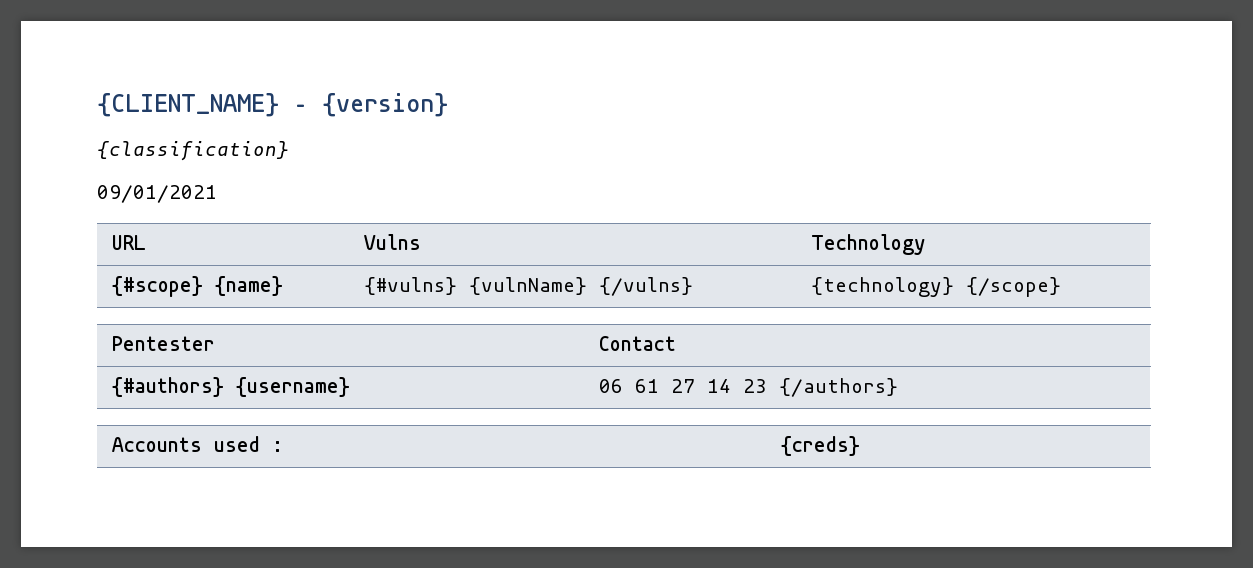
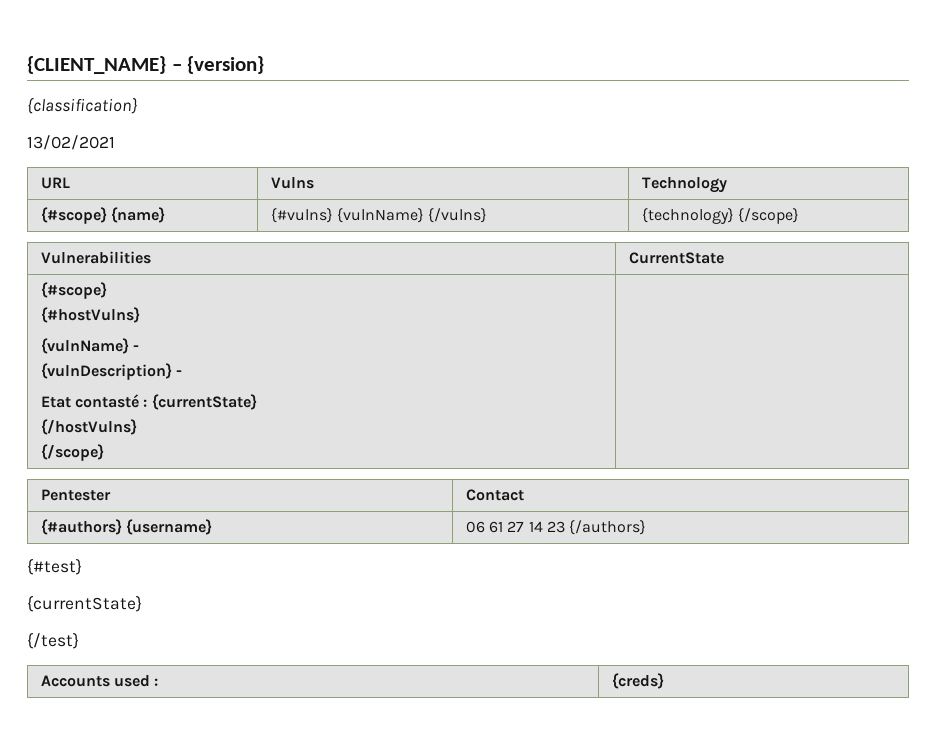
[97,185,217,203] 09/01/2021 -> [27,135,115,150] 13/02/2021
(1062, 287) none -> [40,251,151,264] [628,252,724,264] [40,282,107,299] [40,307,140,323] [40,338,140,354] [40,363,183,380] [40,394,257,410] [40,419,137,435] [40,444,104,461] // Vulnerabilities | CurrentState // {#scope} // {#hostVulns} // {vulnName} - // {vulnDescription} - // Etat contasté : {currentState} // {/hostVulns} // {/scope} |
(899, 387) none -> [27,558,82,575] [27,595,142,612] [27,632,79,649] // {#test} // {currentState} // {/test}

